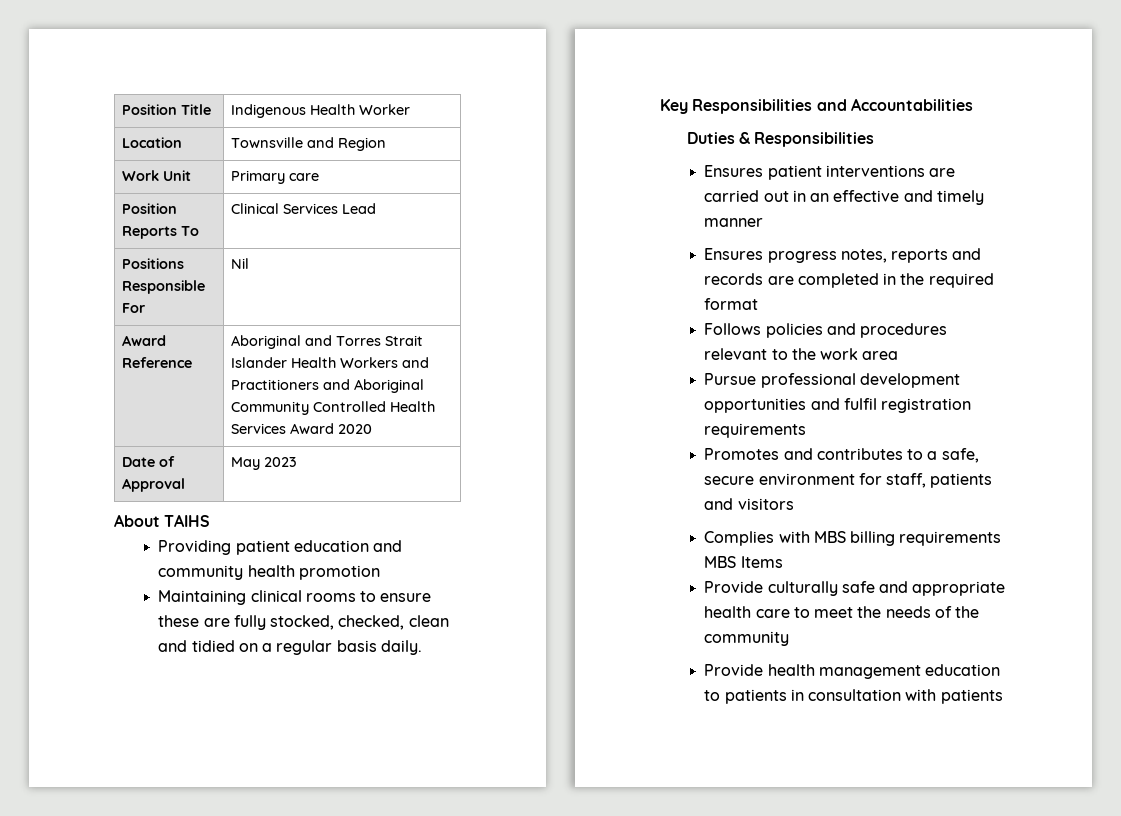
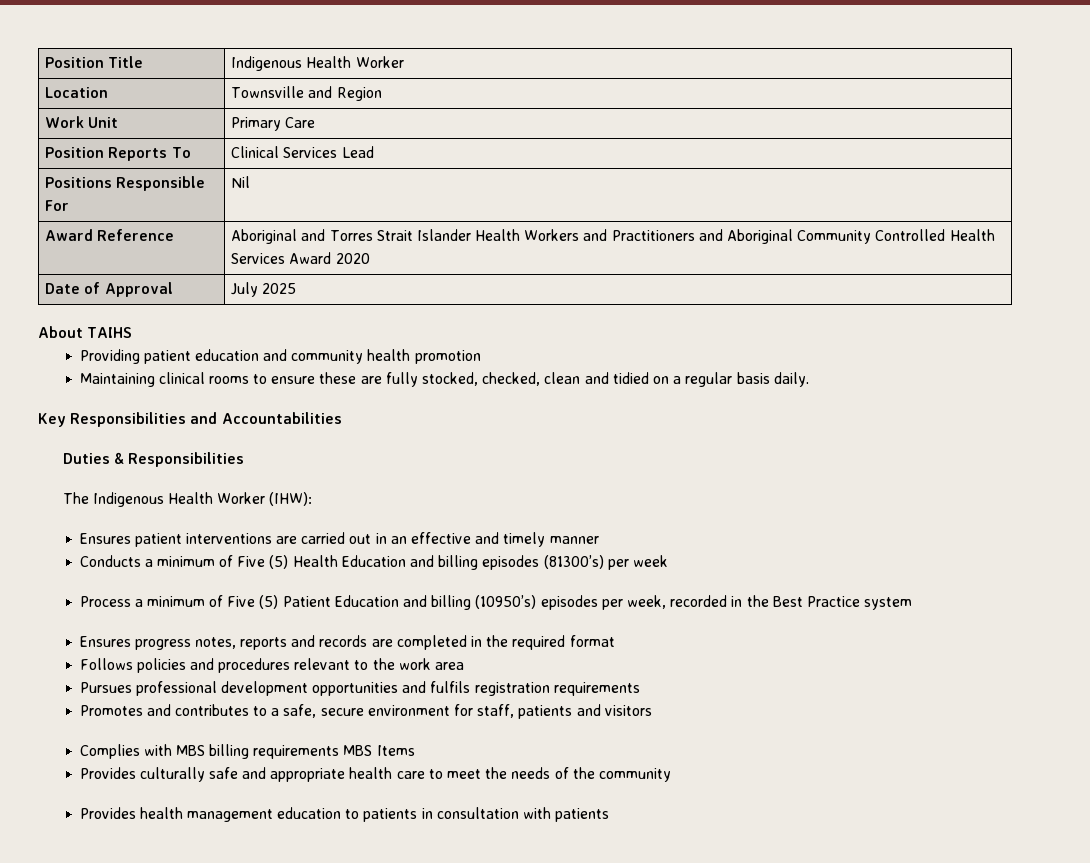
[289,173,320,181] care -> [285,117,316,128] Care
[231,457,298,470] May 2023 -> [231,282,297,297] July 2025
(875, 139) none -> [62,492,313,507] // The Indigenous Health Worker (IHW):
(764, 222) none -> [79,555,668,570] [79,595,913,610] // Conducts a minimum of Five (5) Health Education and billing episodes (81300’s) per week // Process a minimum of Five (5) Patient Education and billing (10950’s) episodes per week, recorded in the Best Practice system
[704,373,757,385] Pursue -> [79,682,132,693] Pursues
[843,398,877,410] fulfil -> [430,681,471,693] fulfils
[704,581,764,593] Provide -> [79,767,136,779] Provides
[704,664,764,676] Provide -> [79,807,136,819] Provides

